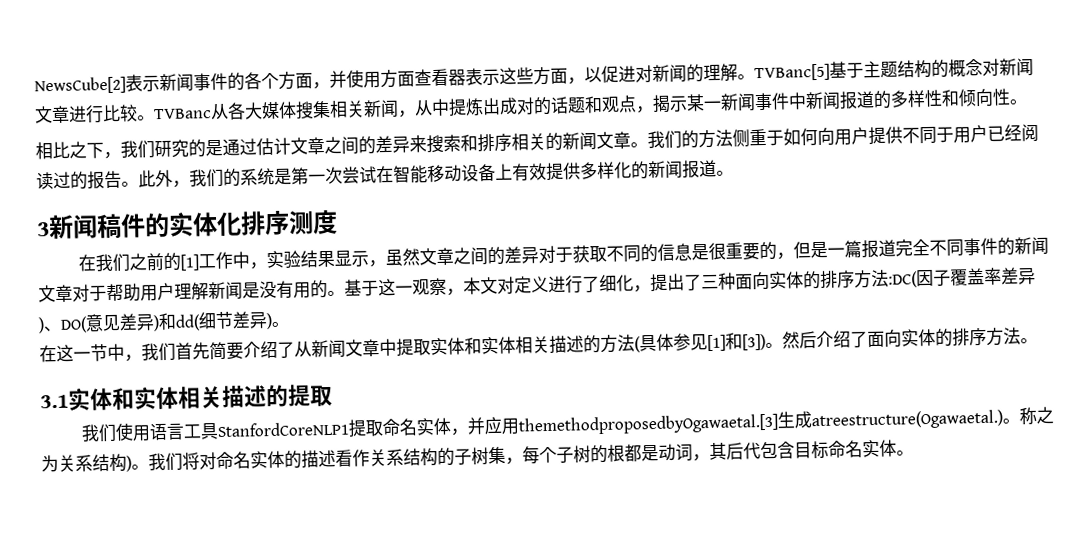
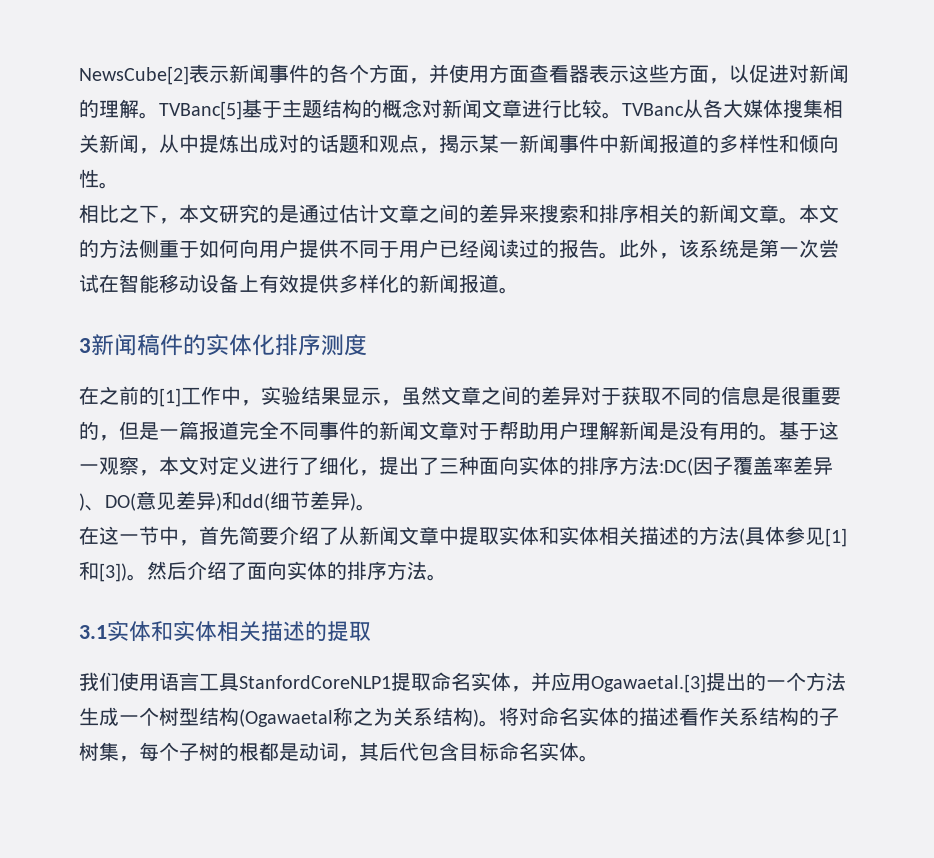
[120,140,155,159] 我们 -> [179,204,219,223] 本文
[647,130,682,149] 我们 -> [799,204,839,223] 本文
[189,168,241,188] 我们的 -> [679,239,699,258] 该
[94,253,130,272] 我们 -> (99, 395) none
[141,342,176,362] 我们 -> (199, 543) none
[517,409,1020,436] themethodproposedbyOgawaetal.[3]生成atreestructure(Ogawaetal.)。 -> [591,672,846,693] [79,707,333,727] Ogawaetal.[3]提出的一个方法生成一个树型结构(Ogawaetal
[148,452,183,471] 我们 -> (499, 723) none

